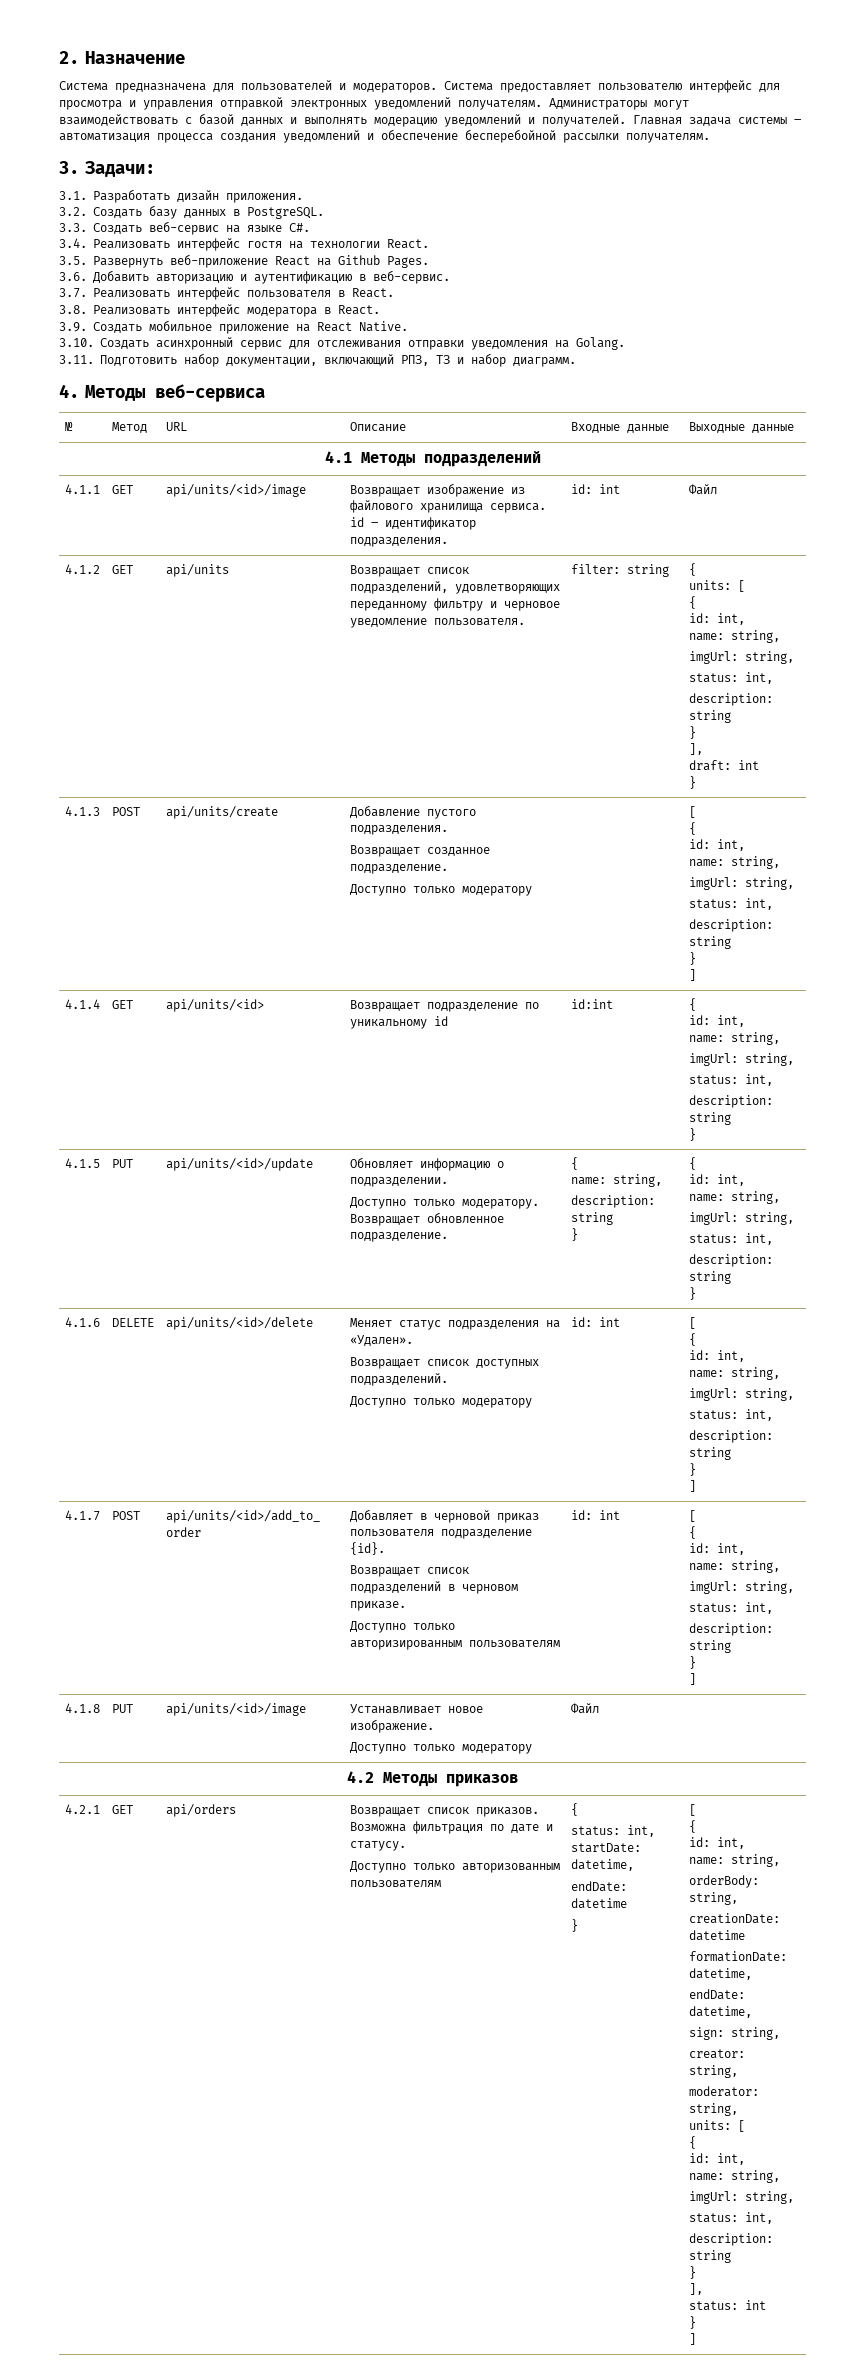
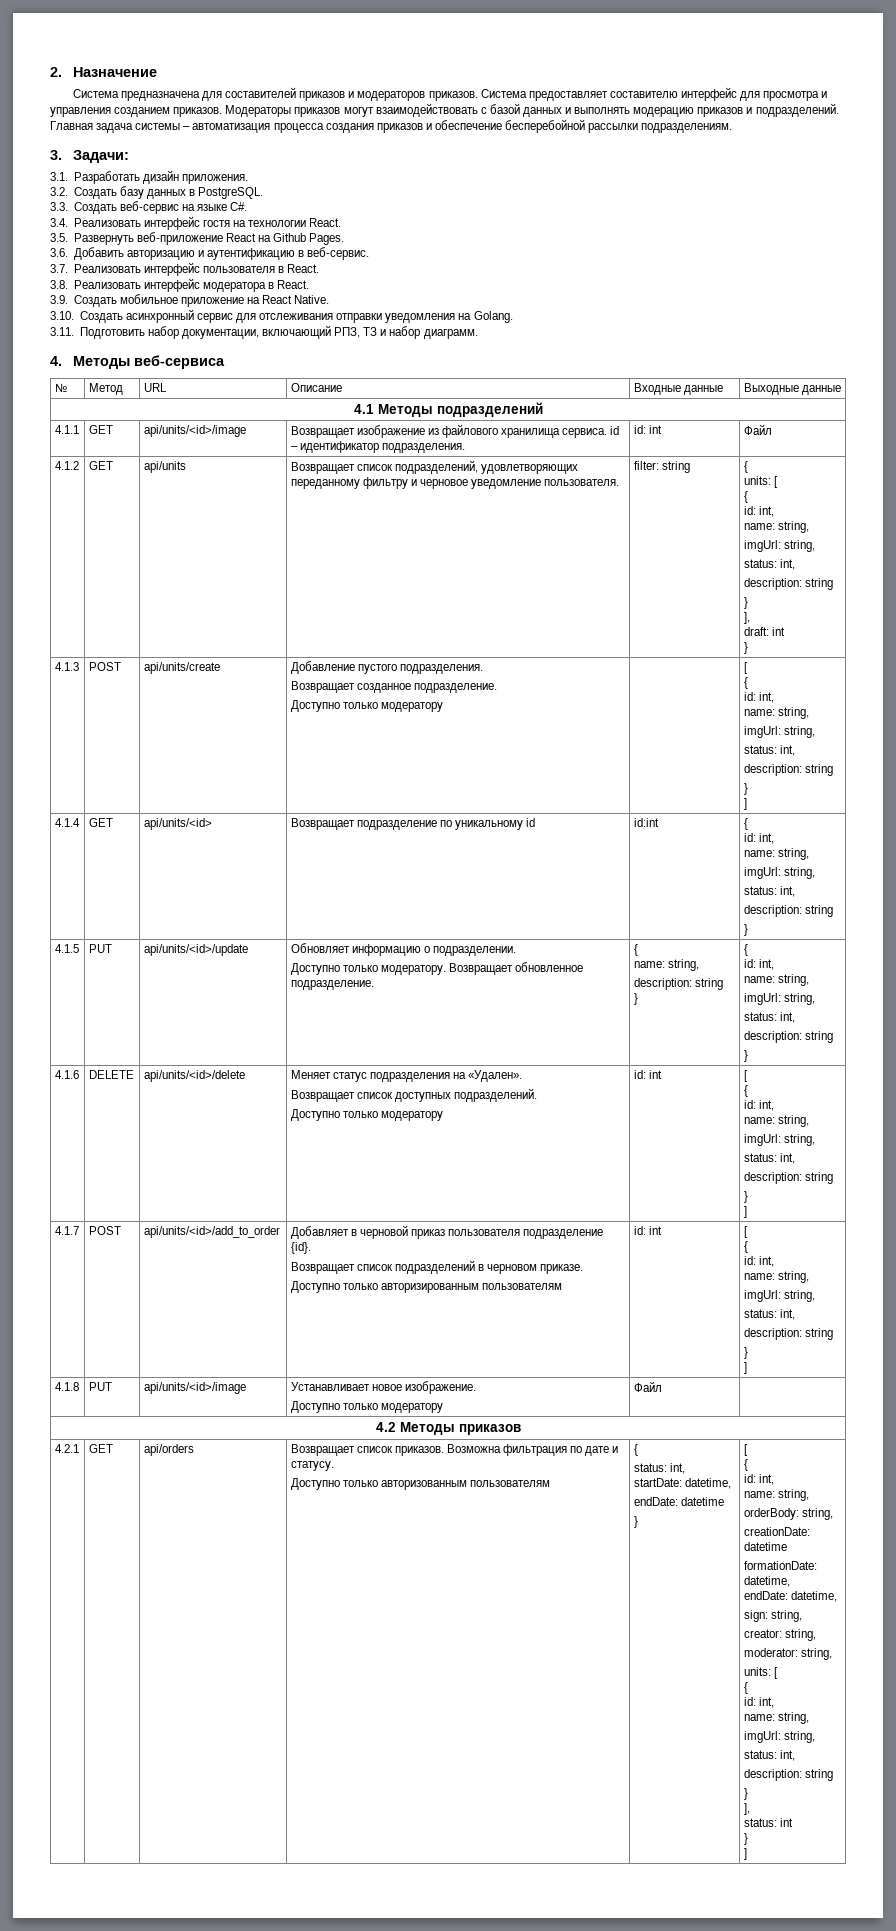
[241,80,437,93] пользователей и модераторов. -> [225,87,478,101] составителей приказов и модераторов приказов.
[598,83,682,91] пользователю -> [609,91,678,98] составителю
[220,97,647,110] отправкой электронных уведомлений получателям. Администраторы -> [114,105,341,117] созданием приказов. Модераторы приказов
[444,114,626,127] уведомлений и получателей. -> [697,103,839,117] приказов и подразделений.
[283,130,360,143] уведомлений -> [376,123,423,133] приказов
[626,133,710,143] получателям. -> [641,123,733,133] подразделениям.

